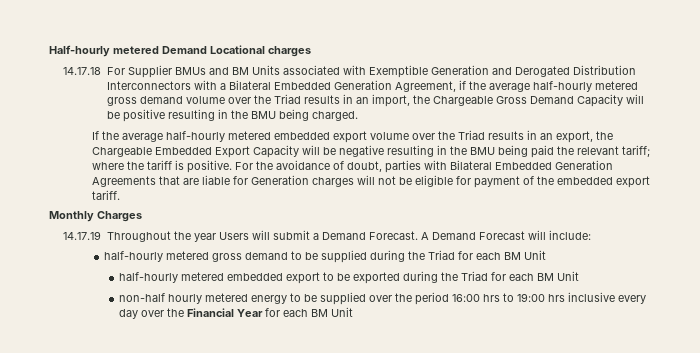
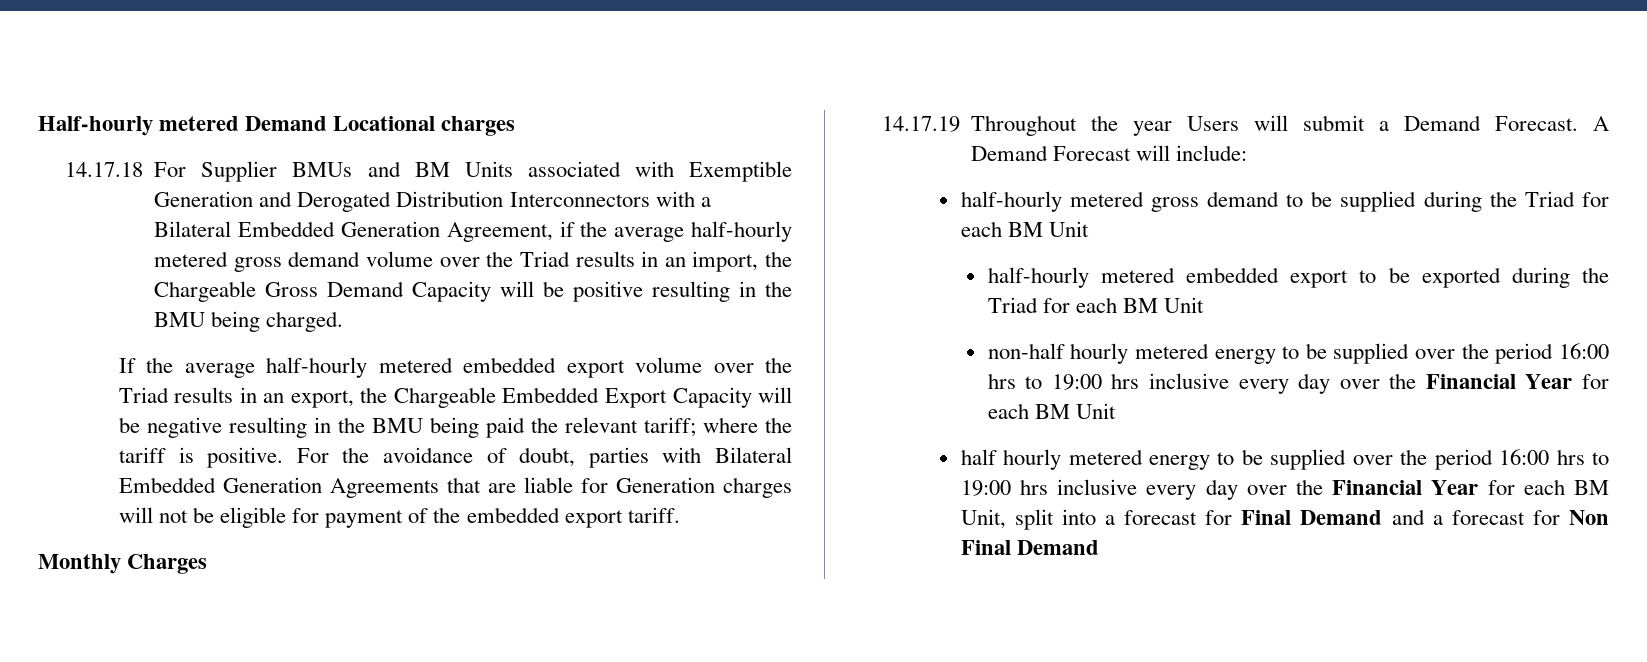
(353, 312) none -> [960,449,1609,470] [960,479,1609,500] [960,509,1609,530] [960,540,1099,555] // half hourly metered energy to be supplied over the period 16:00 hrs to 19:00 hrs inclusive every day over the Financial Year for each BM Unit, split into a forecast for Final Demand and a forecast for Non Final Demand

